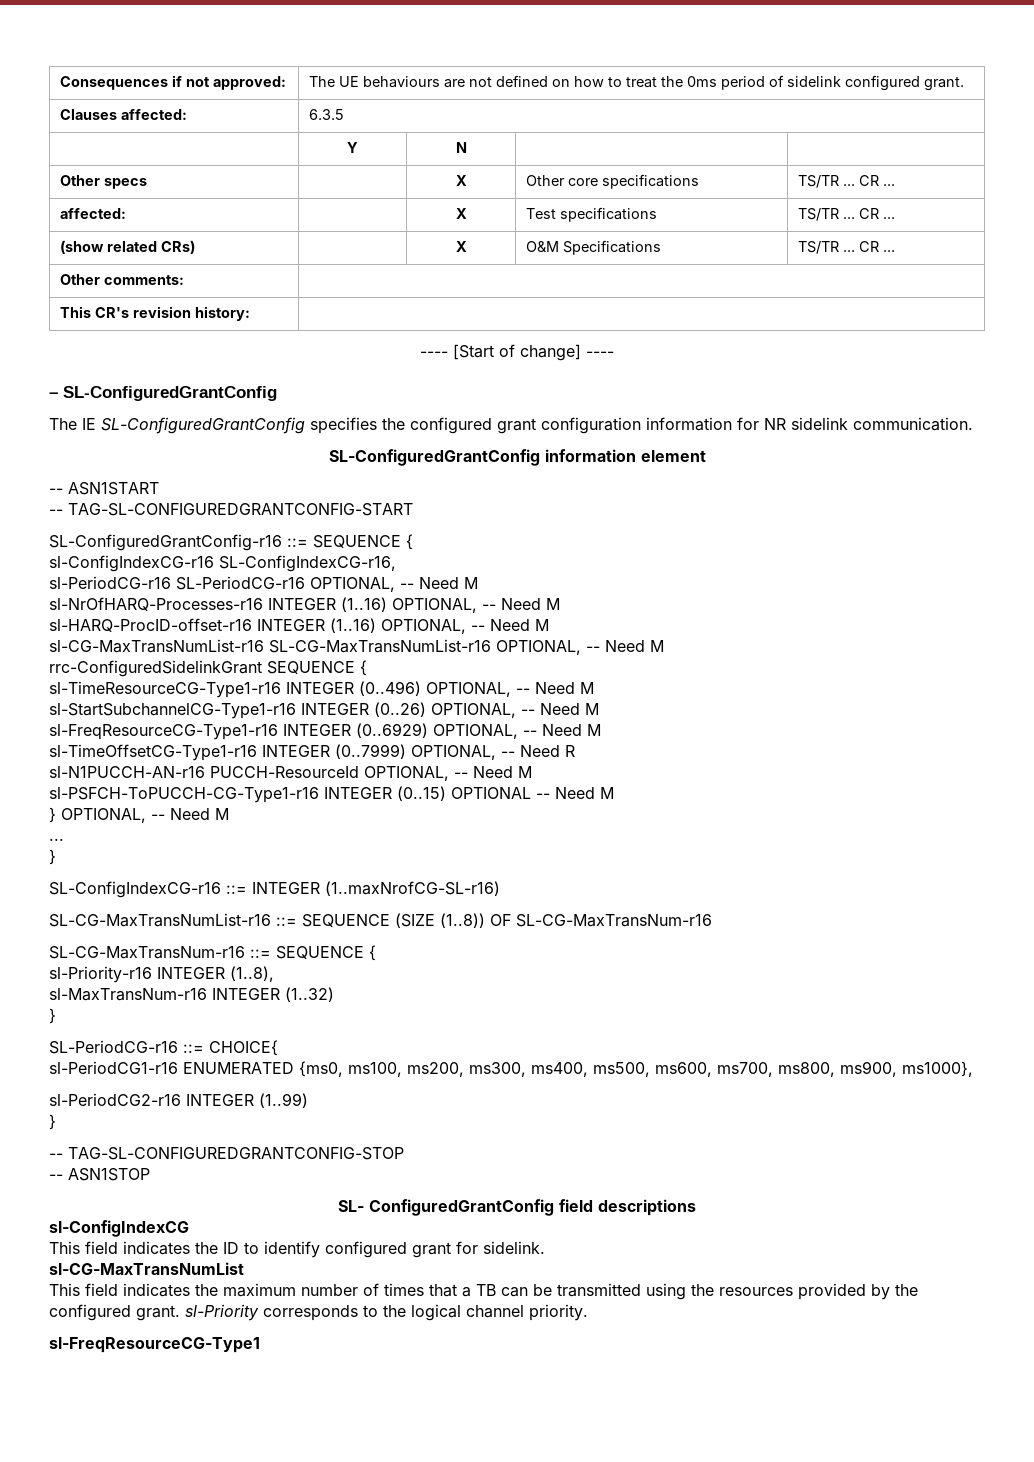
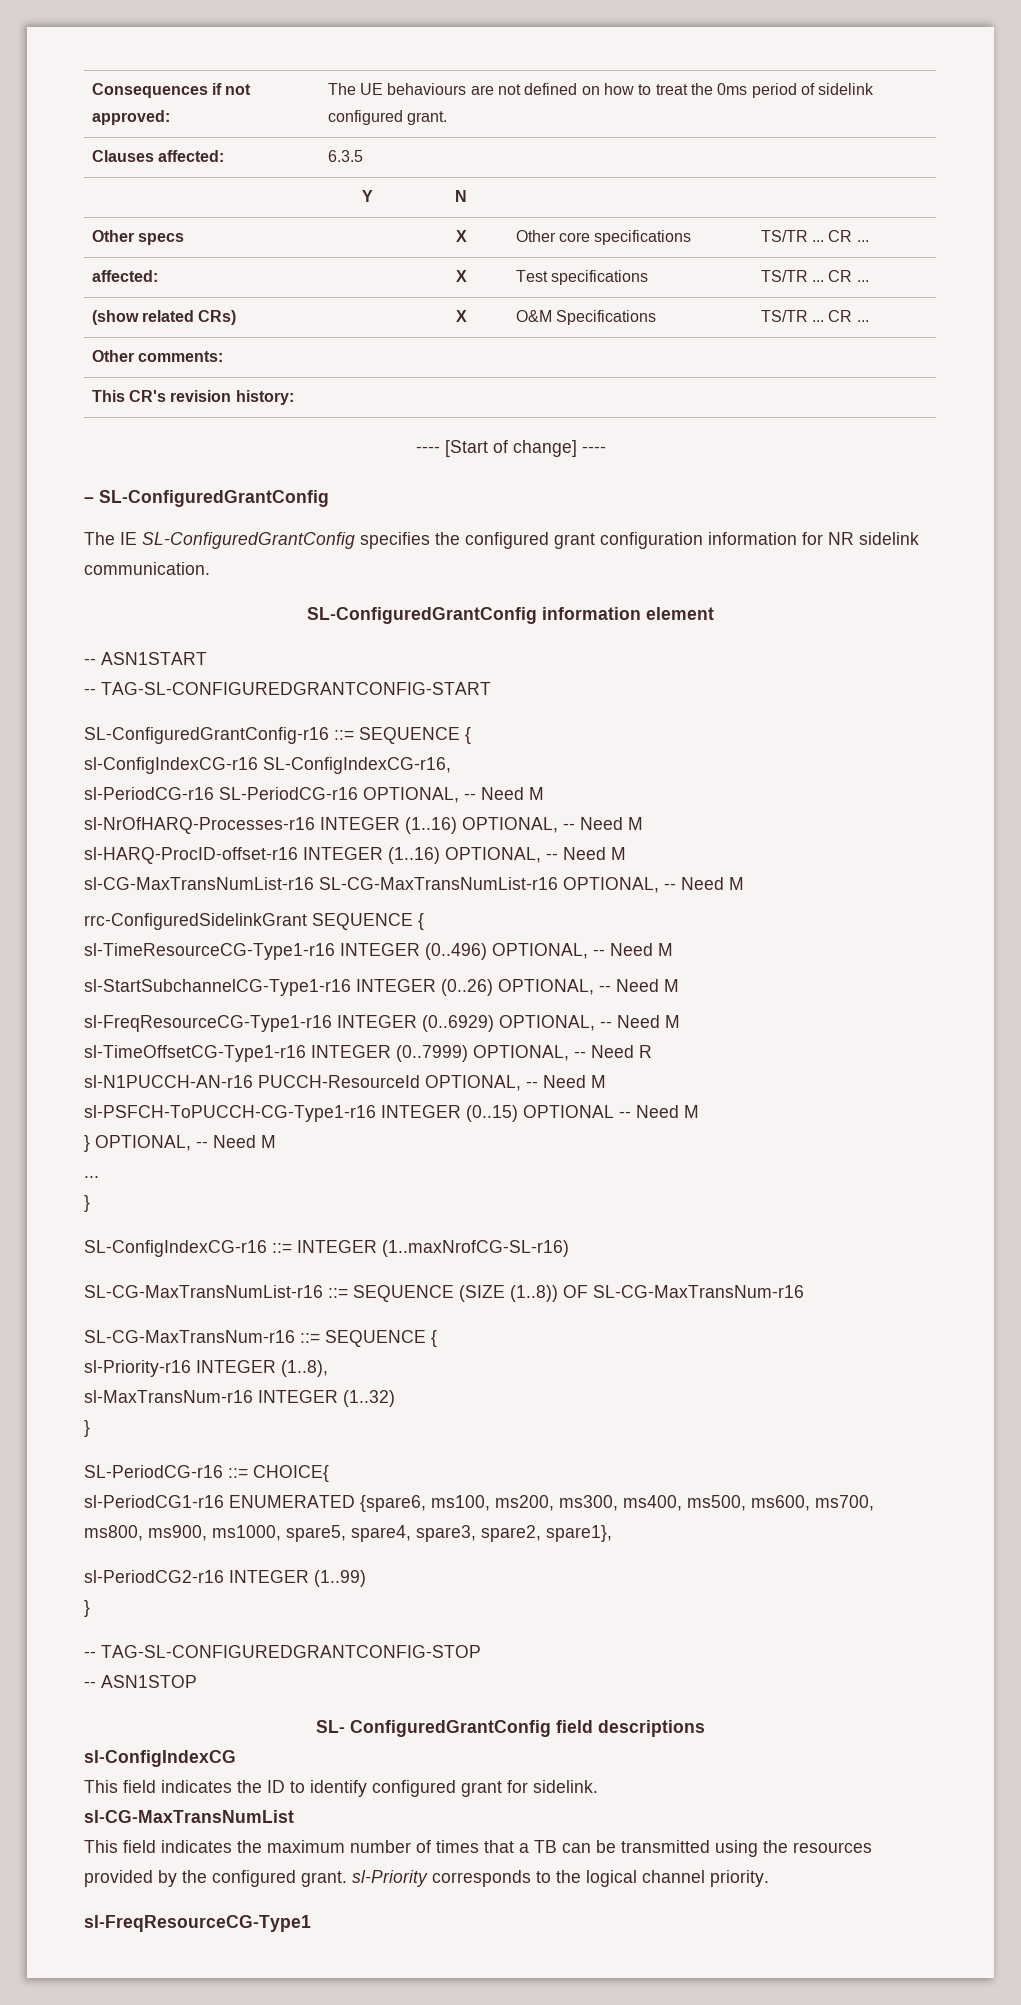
[299,1061,343,1077] {ms0, -> [360,1495,426,1512] {spare6,
[902,1061,973,1077] ms1000}, -> [212,1525,612,1542] ms1000, spare5, spare4, spare3, spare2, spare1},

